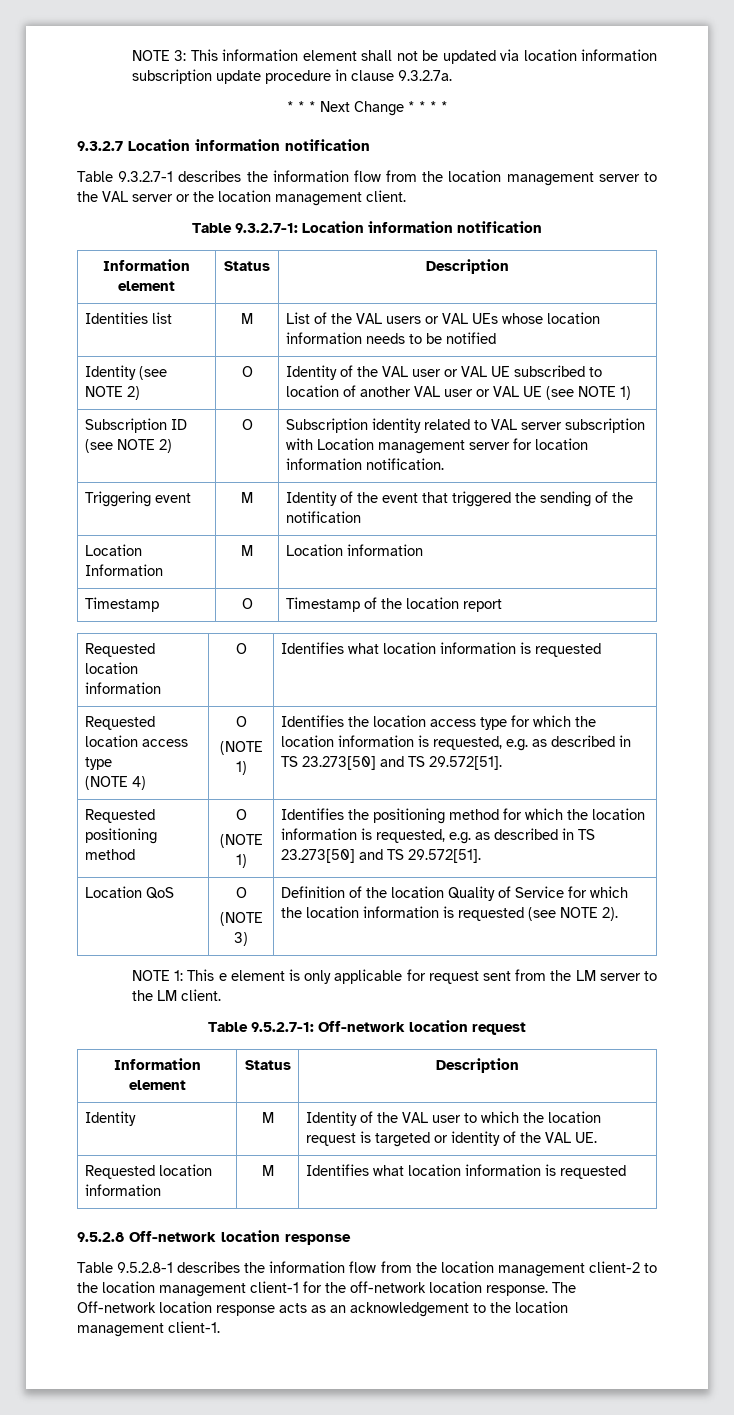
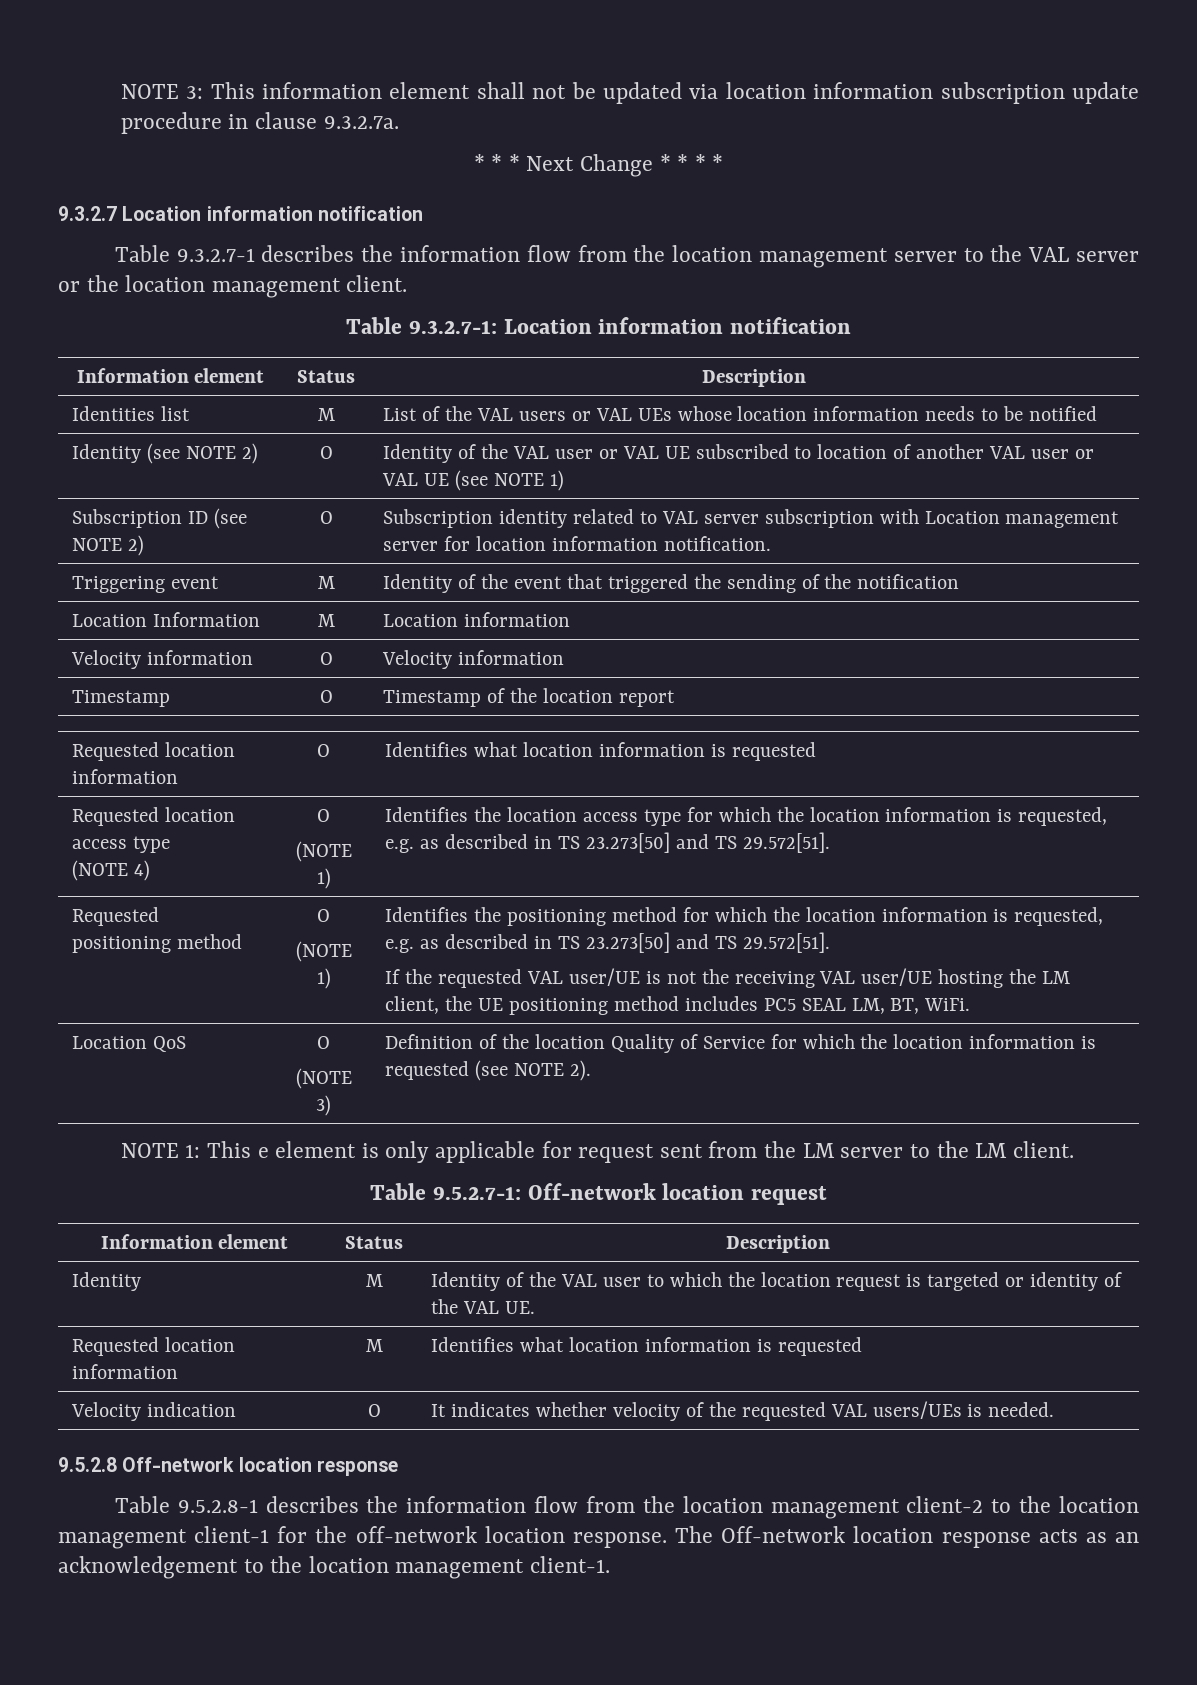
(423, 550) none -> [70,650,253,669] [319,652,333,665] [381,650,564,669] // Velocity information | O | Velocity information
(481, 856) none -> [384,968,1071,988] [384,996,971,1015] // If the requested VAL user/UE is not the receiving VAL user/UE hosting the LM client, the UE positioning method includes PC5 SEAL LM, BT, WiFi.
(626, 1172) none -> [70,1402,236,1421] [367,1404,381,1417] [430,1401,1055,1421] // Velocity indication | O | It indicates whether velocity of the requested VAL users/UEs is needed.

